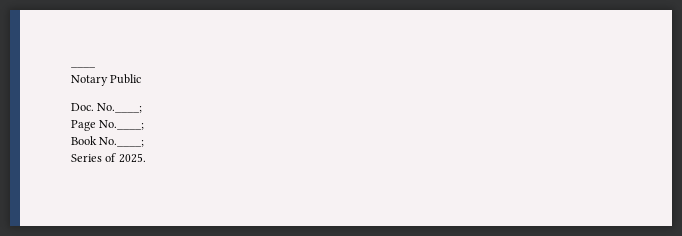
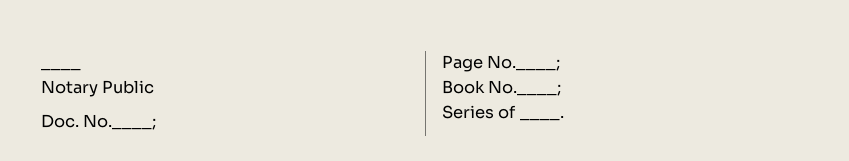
[118,153,146,163] 2025. -> [519,116,564,121] ____.

